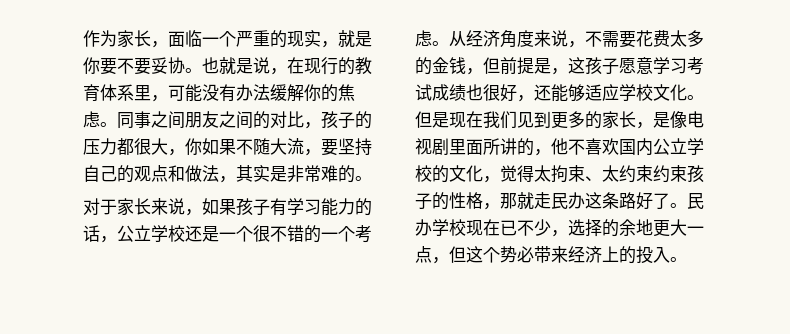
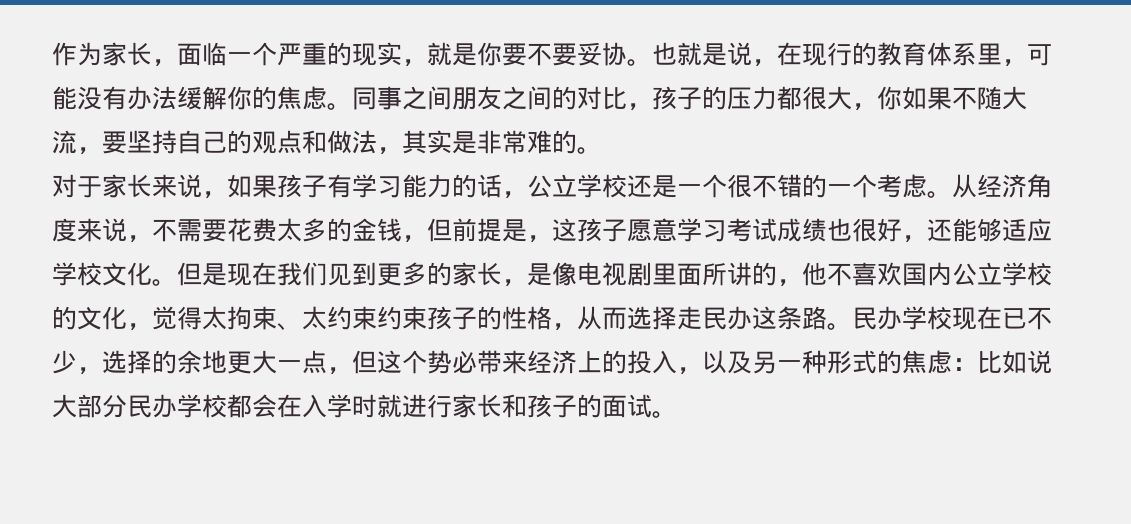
[500,192,534,209] 那就 -> [577,306,677,330] 从而选择
[636,192,670,210] 好了 -> (827, 318) none
(670, 255) none -> [677,350,1052,375] [52,394,652,418] ，以及另一种形式的焦虑：比如说大部分民办学校都会在入学时就进行家长和孩子的面试

